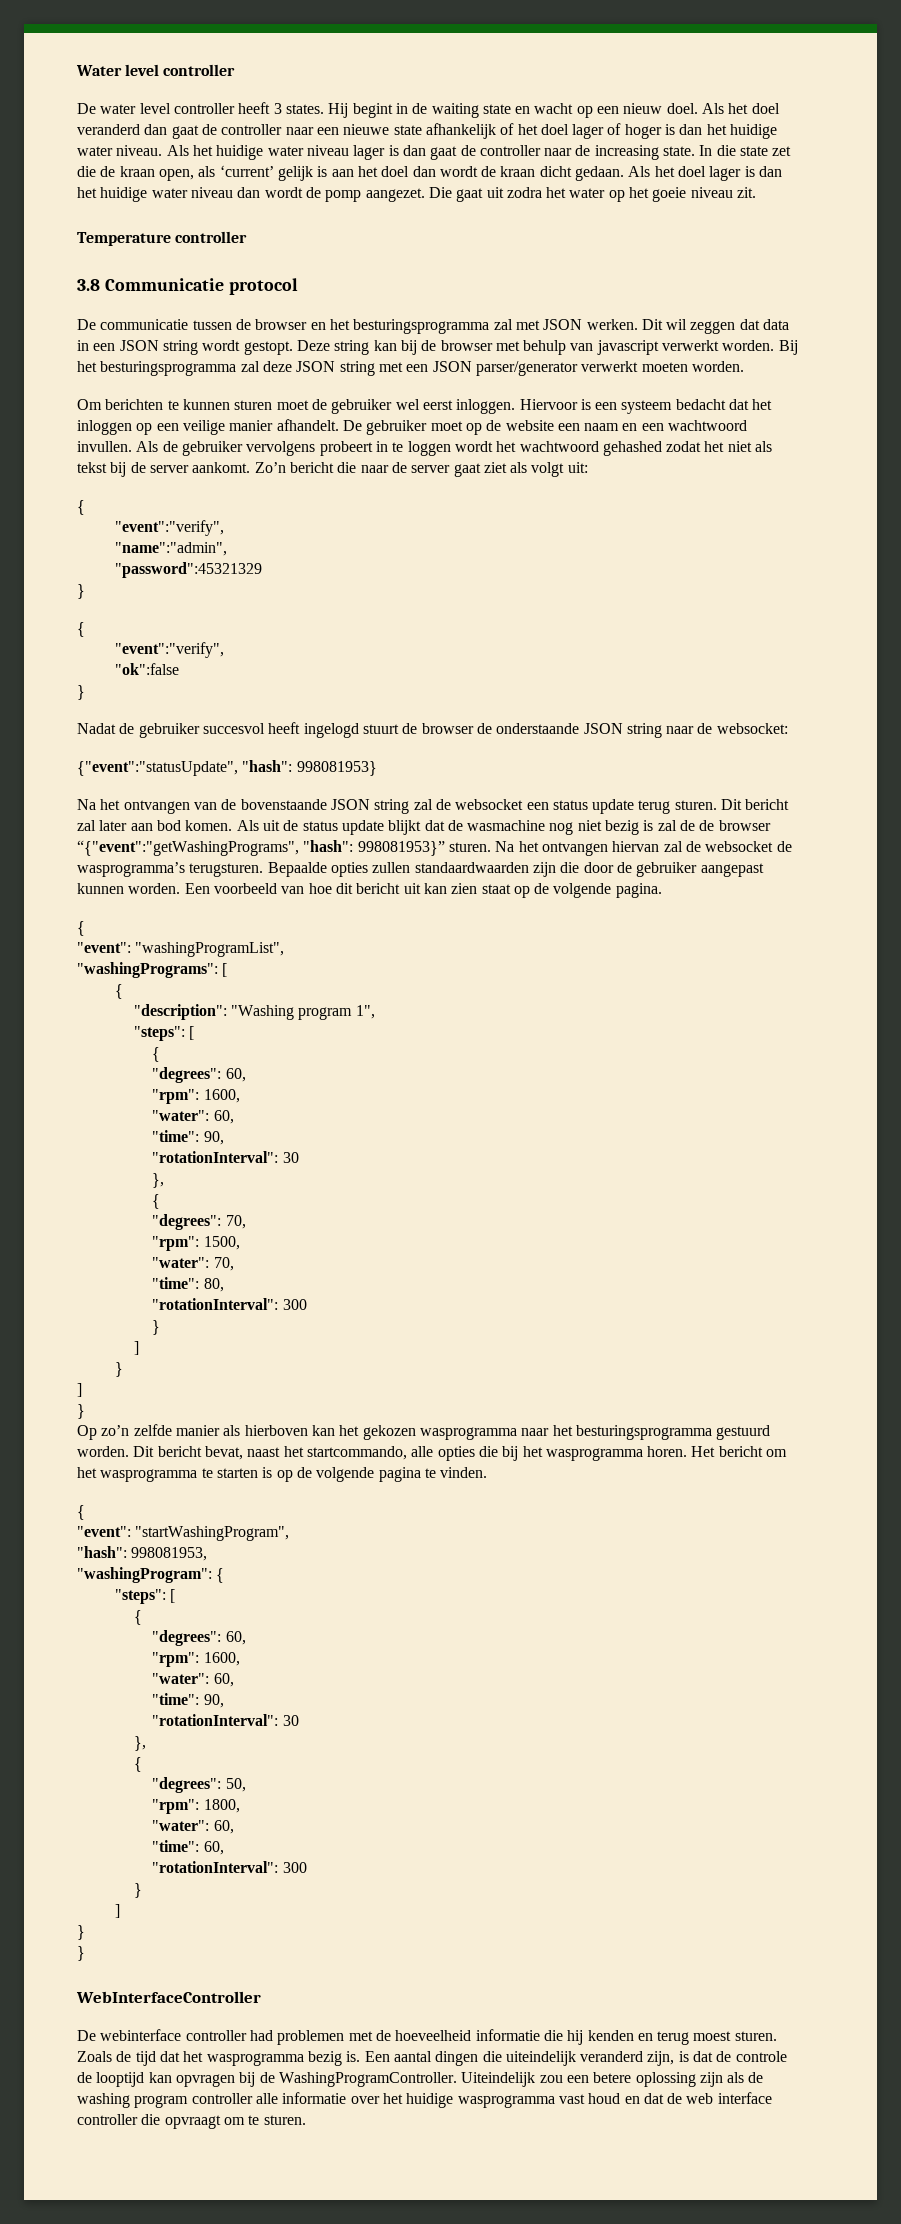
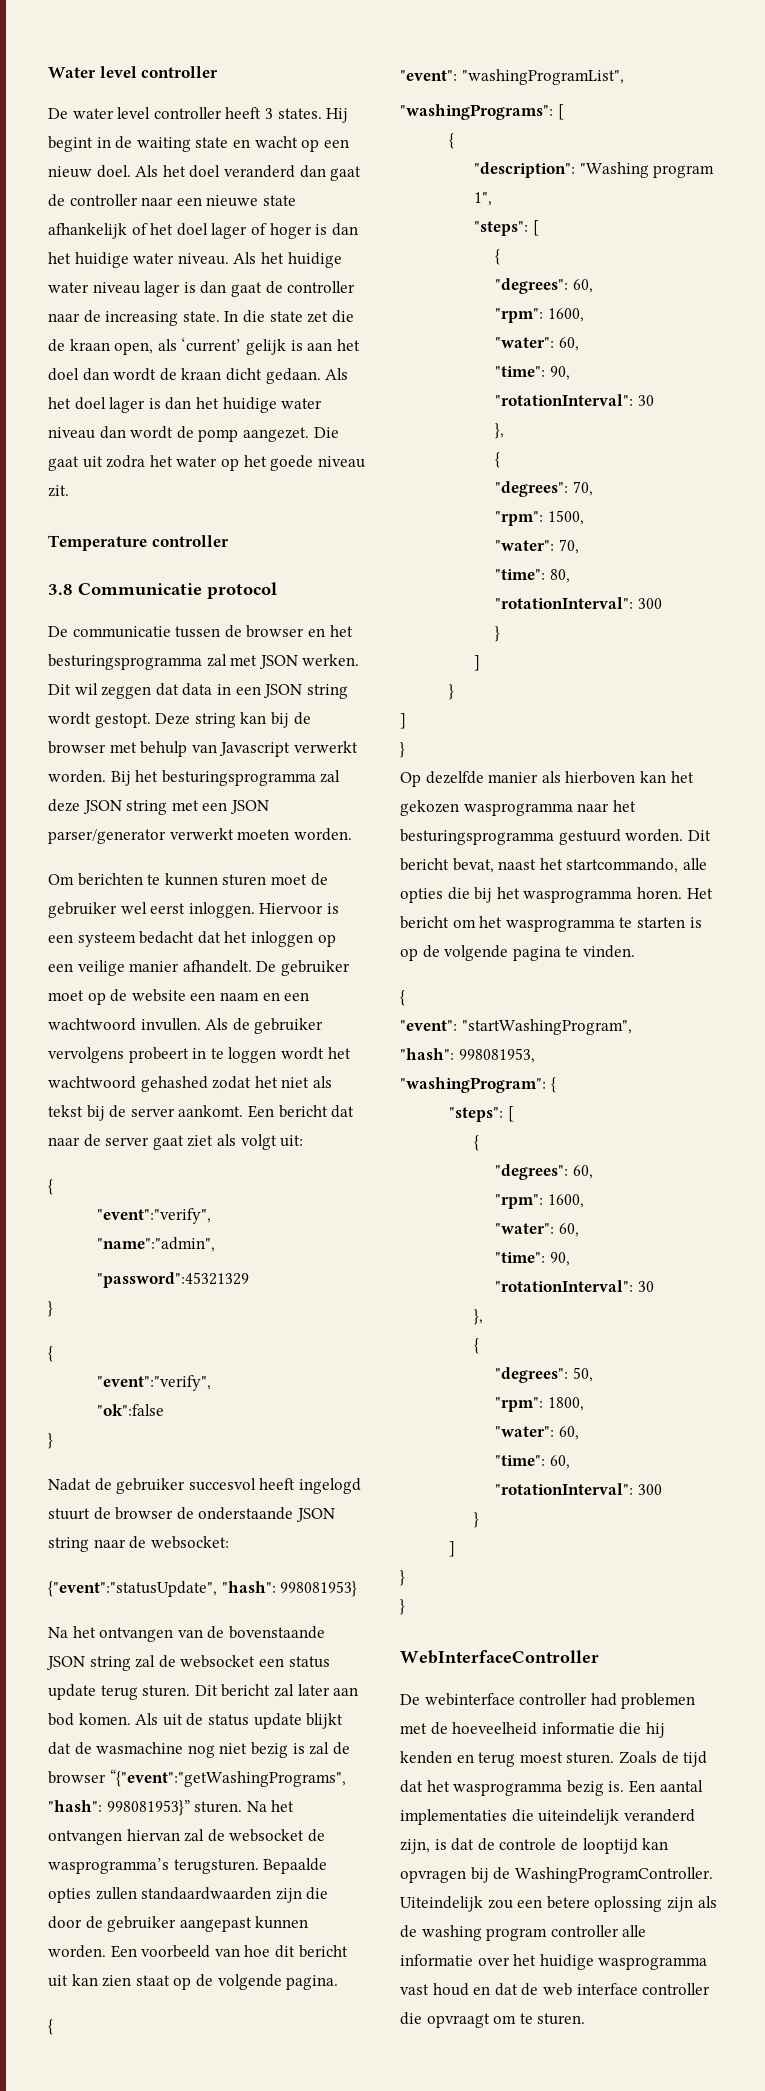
[652,187,687,202] goeie -> [270,455,314,471] goede
[596,340,659,355] javascript -> [219,742,291,757] Javascript
[254,462,357,473] Zo’n bericht die -> [247,1105,355,1118] Een bericht dat
[699,820,715,831] de -> (350, 1748) none
[101,1424,172,1436] zo’n zelfde -> [425,771,484,784] dezelfde
[435,2051,479,2066] dingen -> [400,1809,507,1825] implementaties

